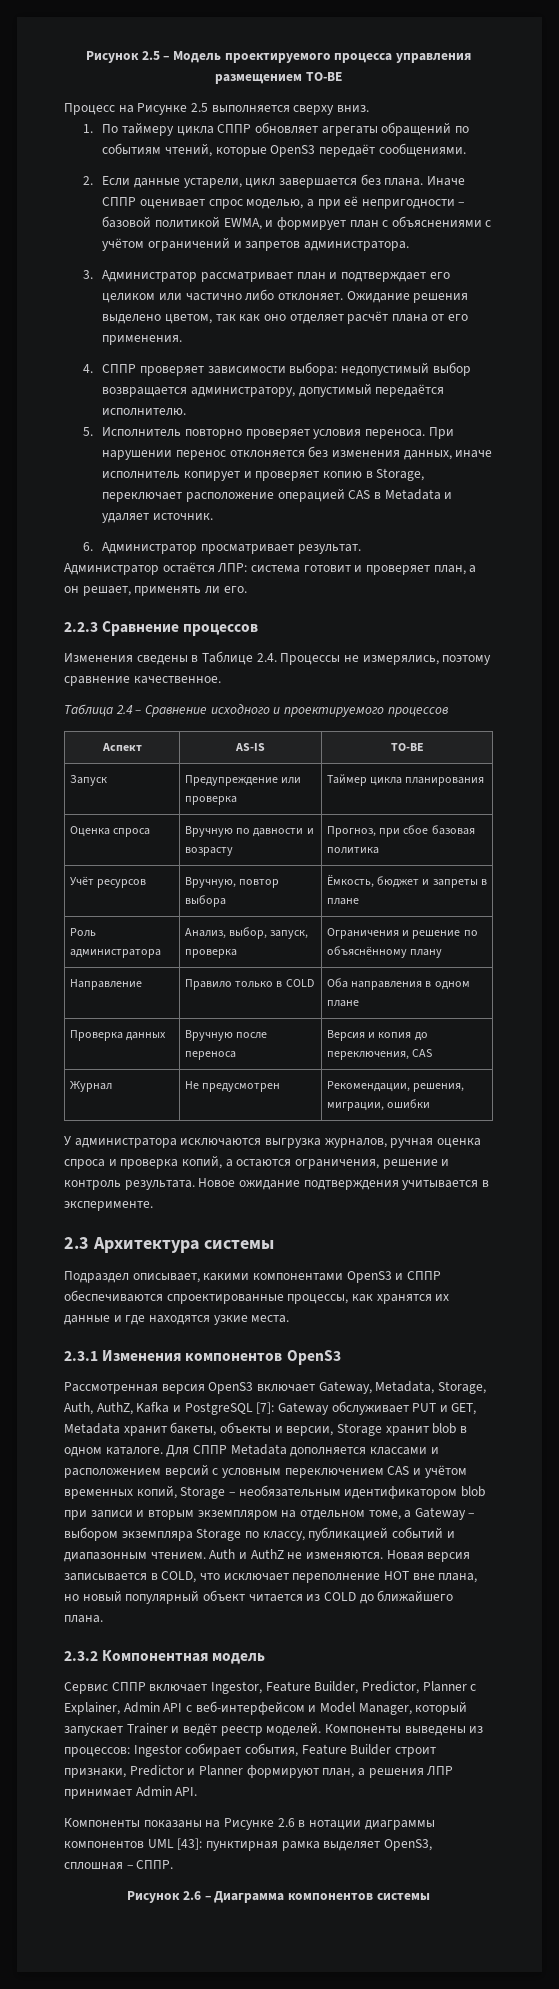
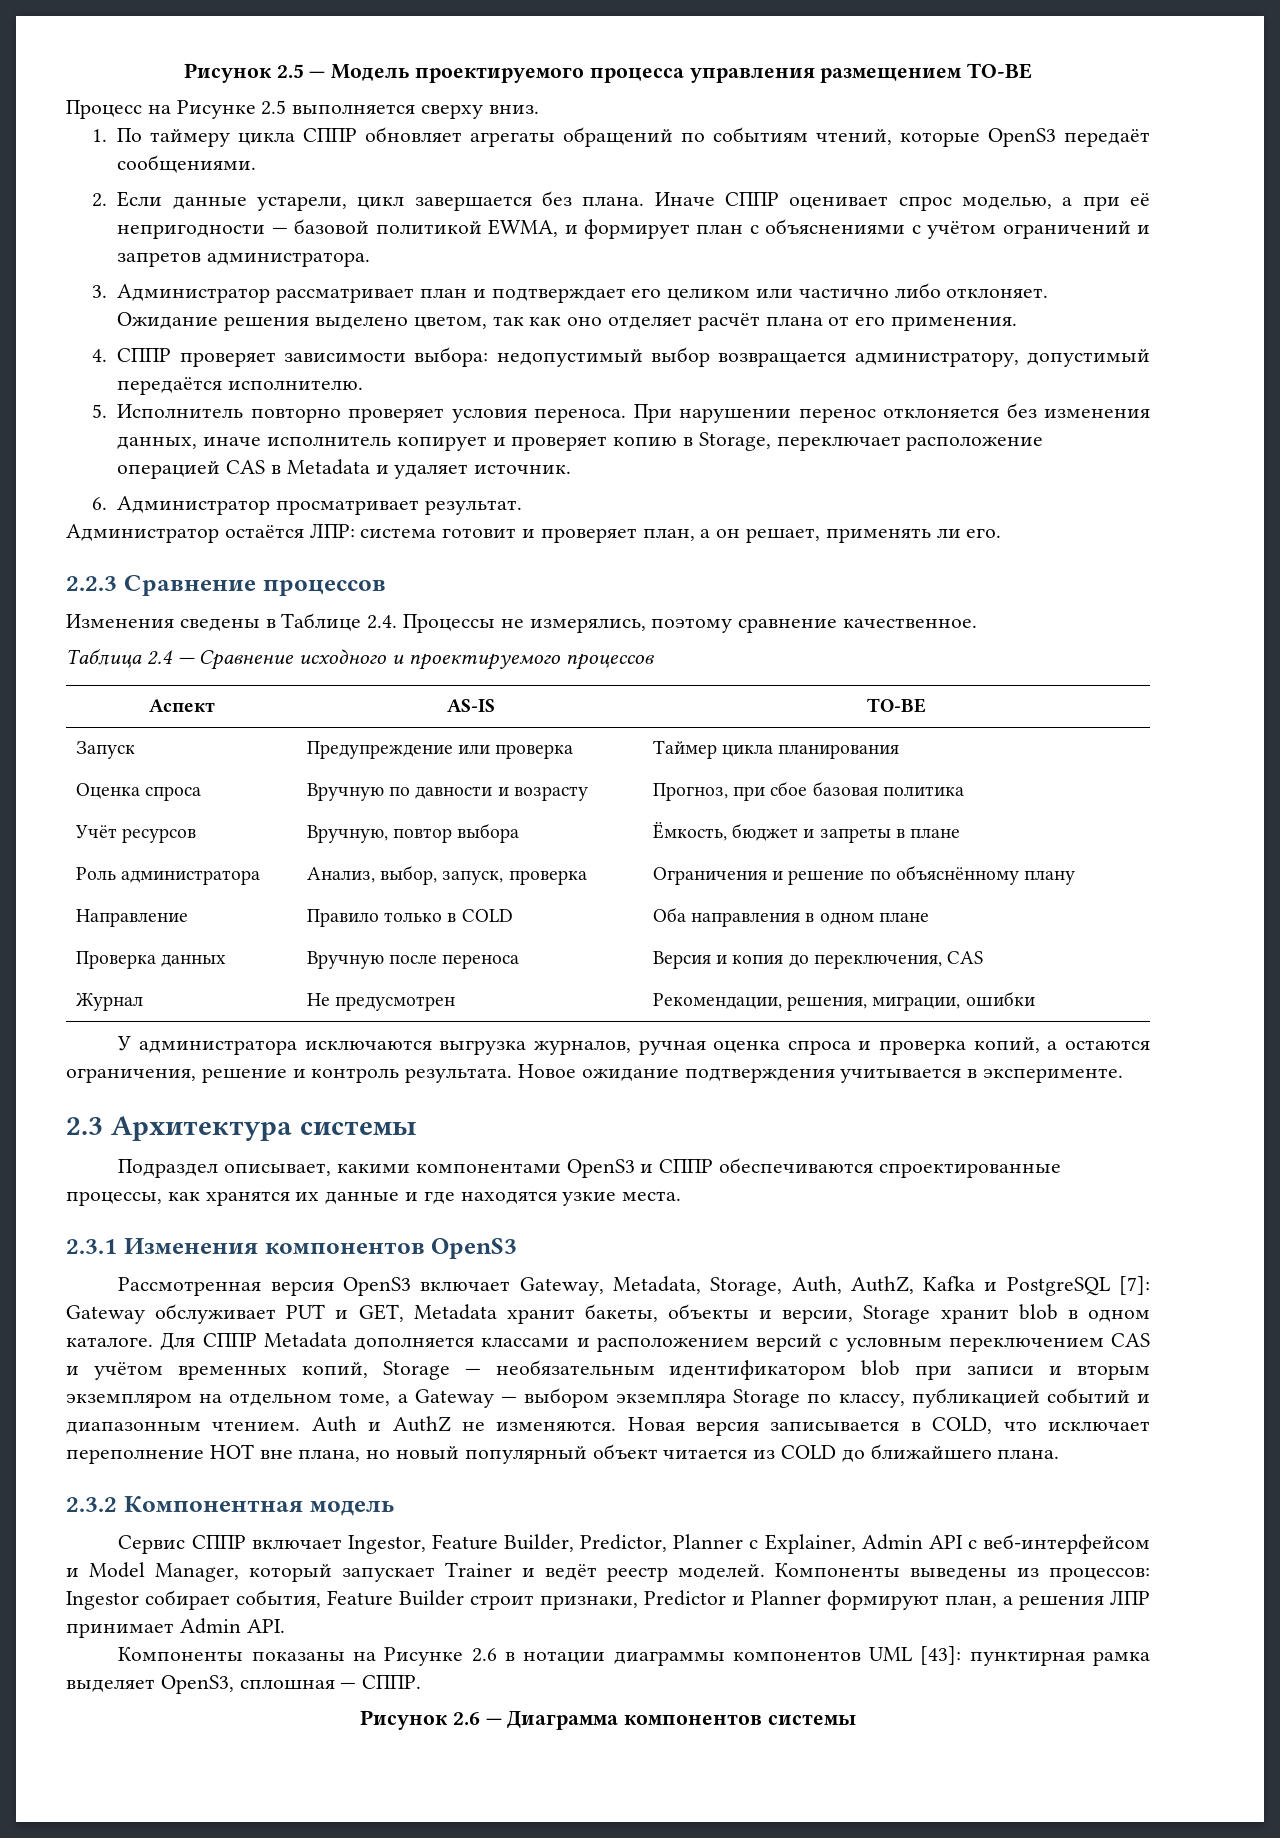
[163,56,170,60] – -> [309,71,326,78] —
[458,202,465,206] – -> [271,227,288,234] —
[135,710,142,714] – -> [177,657,195,664] —
[228,1492,235,1496] – -> [464,1368,481,1375] —
[468,1513,475,1517] – -> [500,1396,517,1403] —
[126,1865,133,1869] – -> [340,1682,357,1689] —
[204,1896,211,1900] – -> [485,1718,502,1725] —

